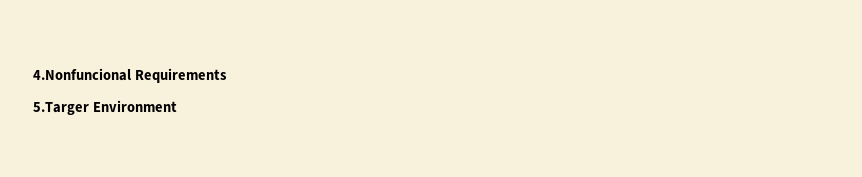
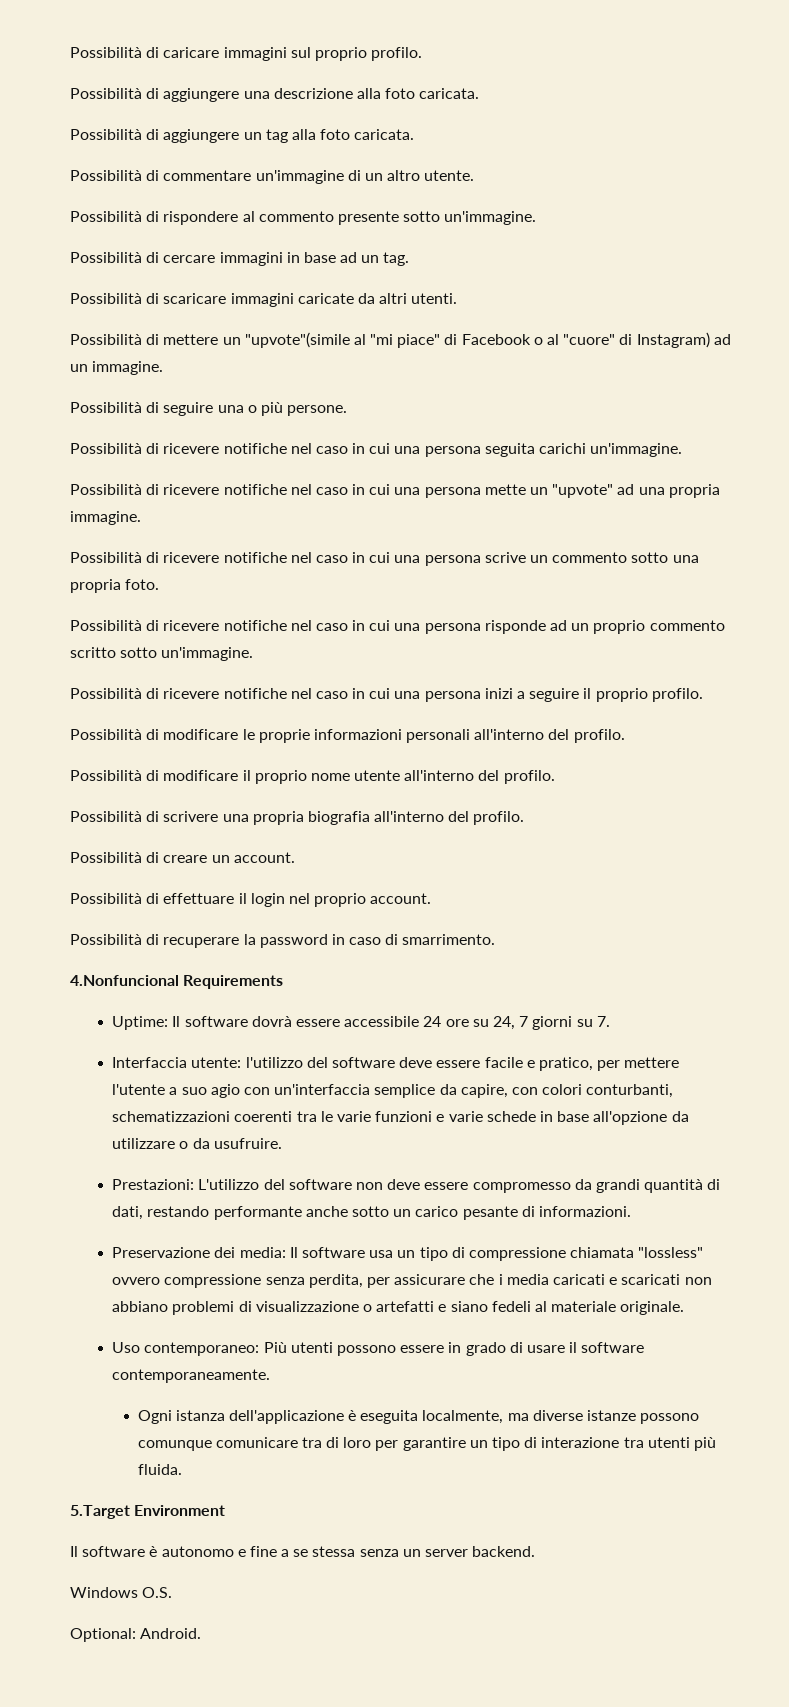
[33,68,227,83] [33,100,177,115] 4.Nonfuncional Requirements // 5.Targer Environment -> [70,47,423,61] [70,88,480,102] [70,129,415,143] [70,170,475,184] [70,211,537,225] [70,252,410,266] [70,293,458,307] [70,332,731,348] [70,361,164,375] [70,402,348,416] [70,443,683,457] [70,484,720,498] [70,511,141,525] [70,552,699,566] [70,579,160,593] [70,620,725,634] [70,647,254,661] [70,688,703,702] [70,729,625,743] [70,770,555,784] [70,811,525,825] [70,852,295,863] [70,893,432,907] [70,934,496,948] [70,975,284,989] [112,1016,610,1030] [112,1057,680,1071] [112,1084,674,1098] [112,1111,689,1125] [112,1138,282,1149] [112,1179,721,1193] [112,1206,631,1220] [112,1247,704,1261] [112,1274,712,1288] [112,1301,685,1315] [112,1342,645,1356] [112,1369,271,1383] [137,1410,700,1424] [137,1437,716,1451] [137,1464,182,1475] [70,1505,226,1519] [70,1546,536,1557] [70,1587,173,1598] [70,1628,202,1642] Possibilità di caricare immagini sul proprio profilo. // Possibilità di aggiungere una descrizione alla foto caricata. // Possibilità di aggiungere un tag alla foto caricata. // Possibilità di commentare un'immagine di un altro utente. // Possibilità di rispondere al commento presente sotto un'immagine. // Possibilità di cercare immagini in base ad un tag. // Possibilità di scaricare immagini caricate da altri utenti. // Possibilità di mettere un "upvote"(simile al "mi piace" di Facebook o al "cuore" di Instagram) ad un immagine. // Possibilità di seguire una o più persone. // Possibilità di ricevere notifiche nel caso in cui una persona seguita carichi un'immagine. // Possibilità di ricevere notifiche nel caso in cui una persona mette un "upvote" ad una propria immagine. // Possibilità di ricevere notifiche nel caso in cui una persona scrive un commento sotto una propria foto. // Possibilità di ricevere notifiche nel caso in cui una persona risponde ad un proprio commento scritto sotto un'immagine. // Possibilità di ricevere notifiche nel caso in cui una persona inizi a seguire il proprio profilo. // Possibilità di modificare le proprie informazioni personali all'interno del profilo. // Possibilità di modificare il proprio nome utente all'interno del profilo. // Possibilità di scrivere una propria biografia all'interno del profilo. // Possibilità di creare un account. // Possibilità di effettuare il login nel proprio account. // Possibilità di recuperare la password in caso di smarrimento. // 4.Nonfuncional Requirements // Uptime: Il software dovrà essere accessibile 24 ore su 24, 7 giorni su 7. // Interfaccia utente: l'utilizzo del software deve essere facile e pratico, per mettere l'utente a suo agio con un'interfaccia semplice da capire, con colori conturbanti, schematizzazioni coerenti tra le varie funzioni e varie schede in base all'opzione da utilizzare o da usufruire. // Prestazioni: L'utilizzo del software non deve essere compromesso da grandi quantità di dati, restando performante anche sotto un carico pesante di informazioni. // Preservazione dei media: Il software usa un tipo di compressione chiamata "lossless" ovvero compressione senza perdita, per assicurare che i media caricati e scaricati non abbiano problemi di visualizzazione o artefatti e siano fedeli al materiale originale. // Uso contemporaneo: Più utenti possono essere in grado di usare il software contemporaneamente. // Ogni istanza dell'applicazione è eseguita localmente, ma diverse istanze possono comunque comunicare tra di loro per garantire un tipo di interazione tra utenti più fluida. // 5.Target Environment // Il software è autonomo e fine a se stessa senza un server backend. // Windows O.S. // Optional: Android.

